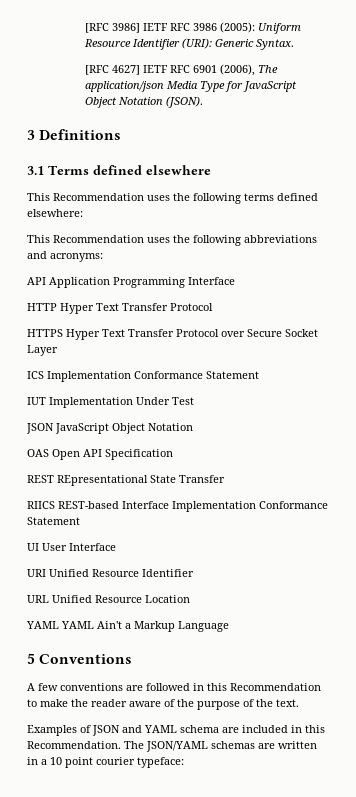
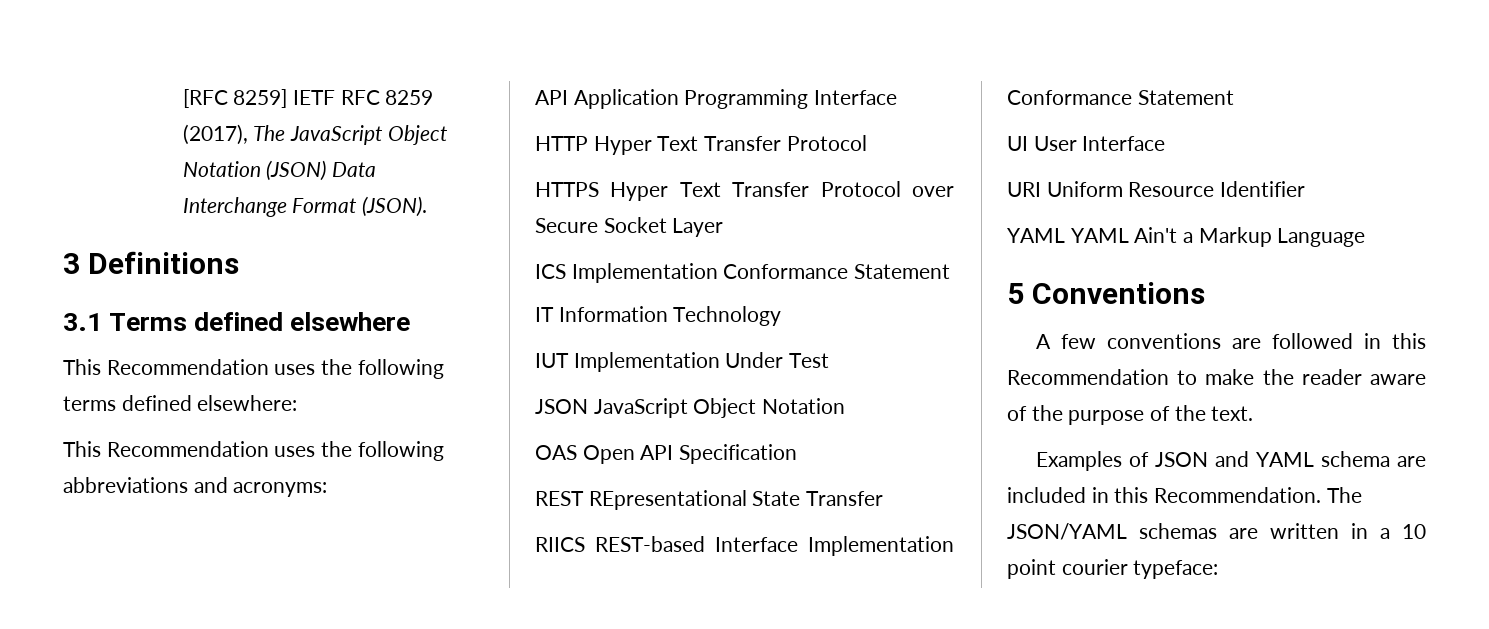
[84,22,301,34] [83,38,294,50] [84,64,278,76] [84,81,297,92] [84,97,163,108] [RFC 3986] IETF RFC 3986 (2005): Uniform Resource Identifier (URI): Generic Syntax. // [RFC 4627] IETF RFC 6901 (2006), The application/json Media Type for JavaScript Object Notation -> [182,89,434,108] [182,124,448,145] [182,160,377,181] [182,197,358,217] [RFC 8259] IETF RFC 8259 (2017), The JavaScript Object Notation (JSON) Data Interchange Format
(259, 375) none -> [535,306,782,326] // IT Information Technology
[49,569,194,577] [27,595,190,603] Unified Resource Identifier // URL Unified Resource Location -> [1046,181,1306,197] Uniform Resource Identifier

